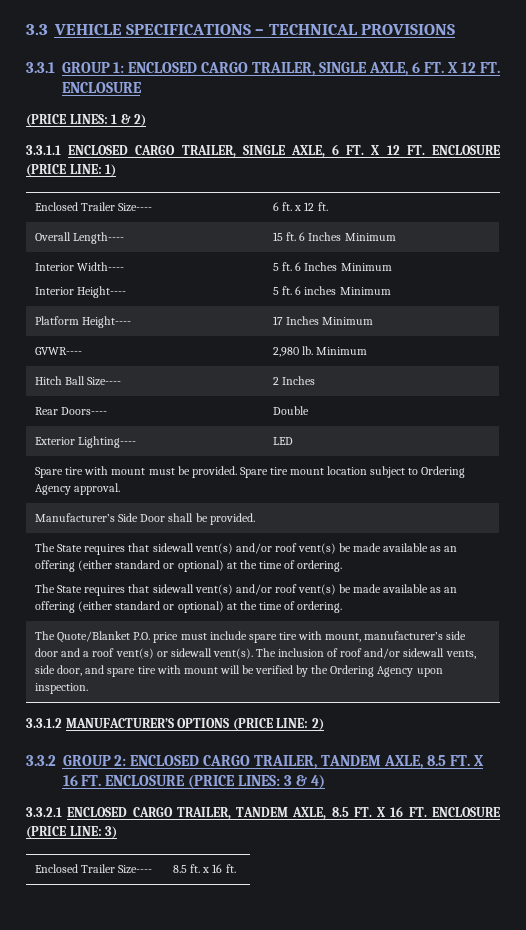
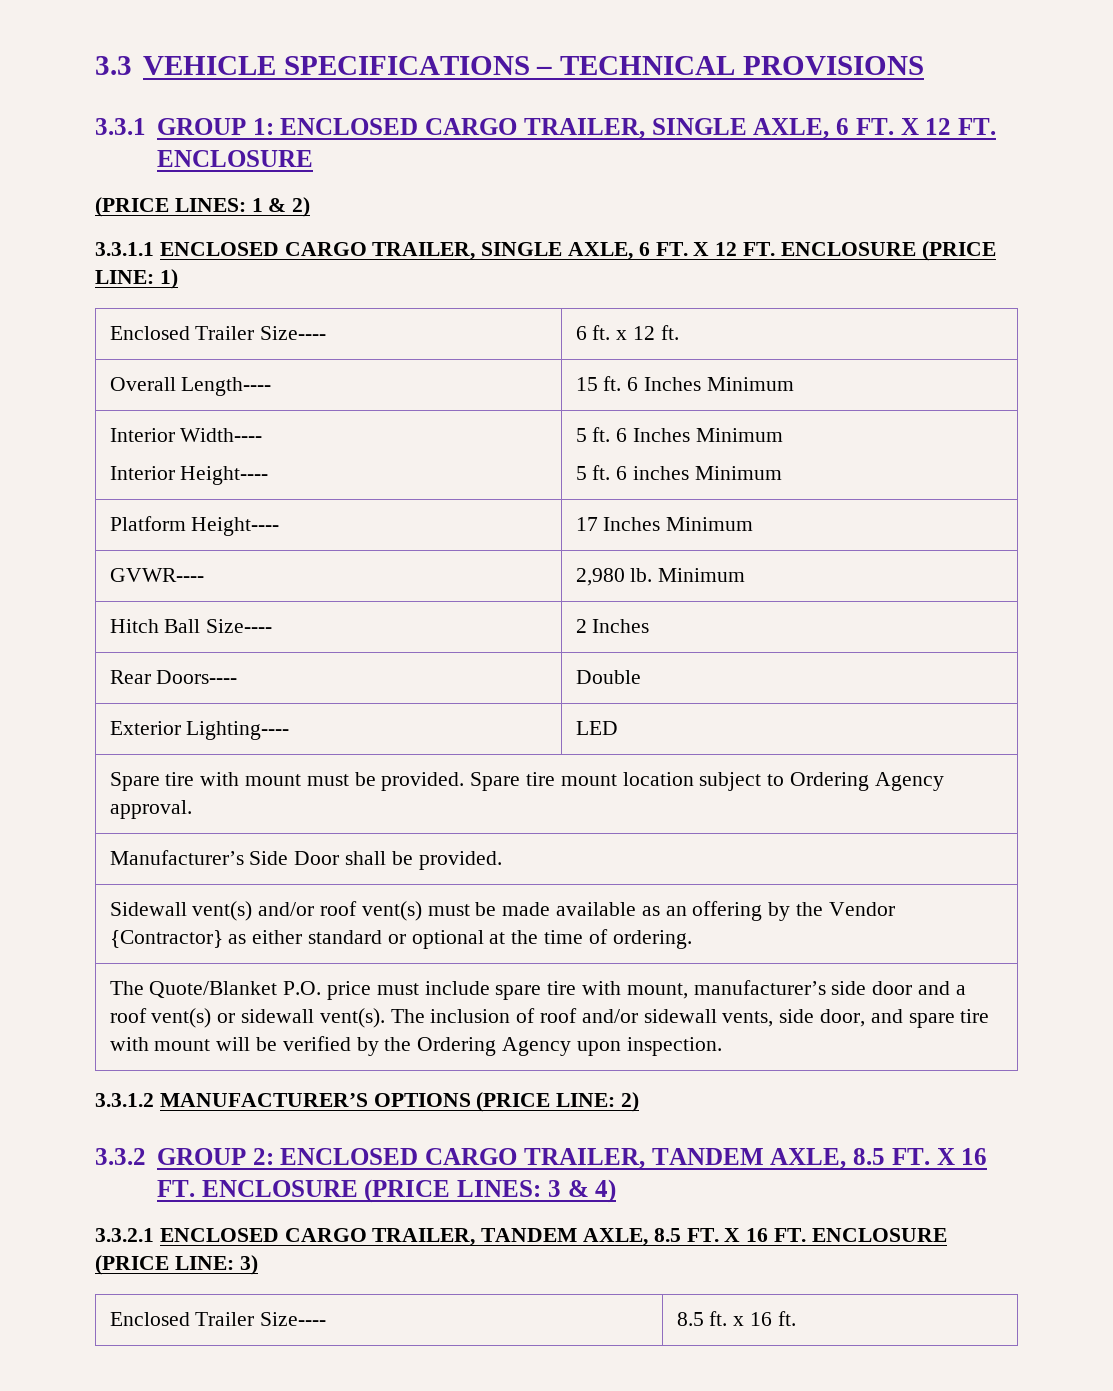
[35,543,458,555] [35,560,343,572] [35,584,458,596] [35,601,224,613] The State requires that sidewall vent(s) and/or roof vent(s) be made available as an offering (either standard or optional) at the time of ordering. // The State requires that sidewall vent(s) and/or roof vent(s) be made available as an offering (either standard or optional) -> [109,901,895,921] [109,930,484,949] Sidewall vent(s) and/or roof vent(s) must be made available as an offering by the Vendor {Contractor} as either standard or optional

